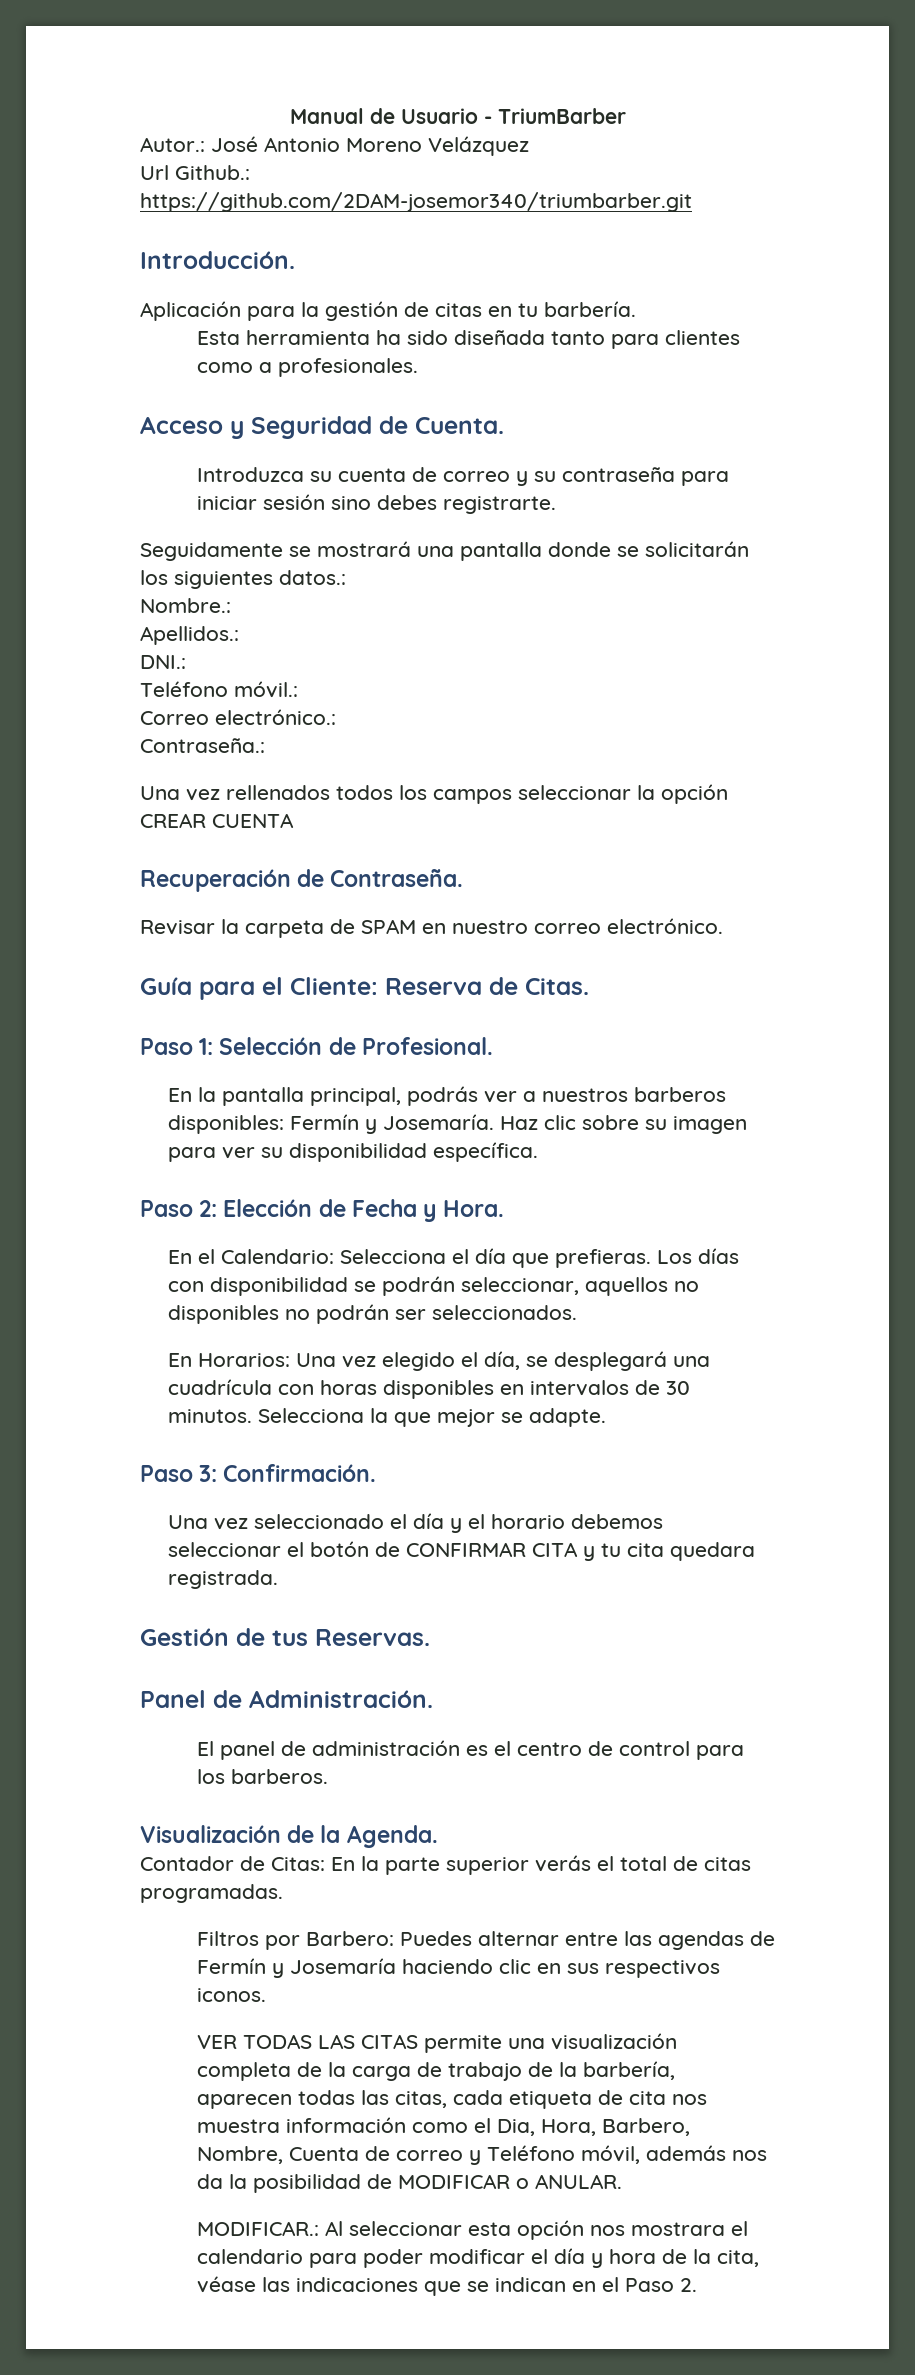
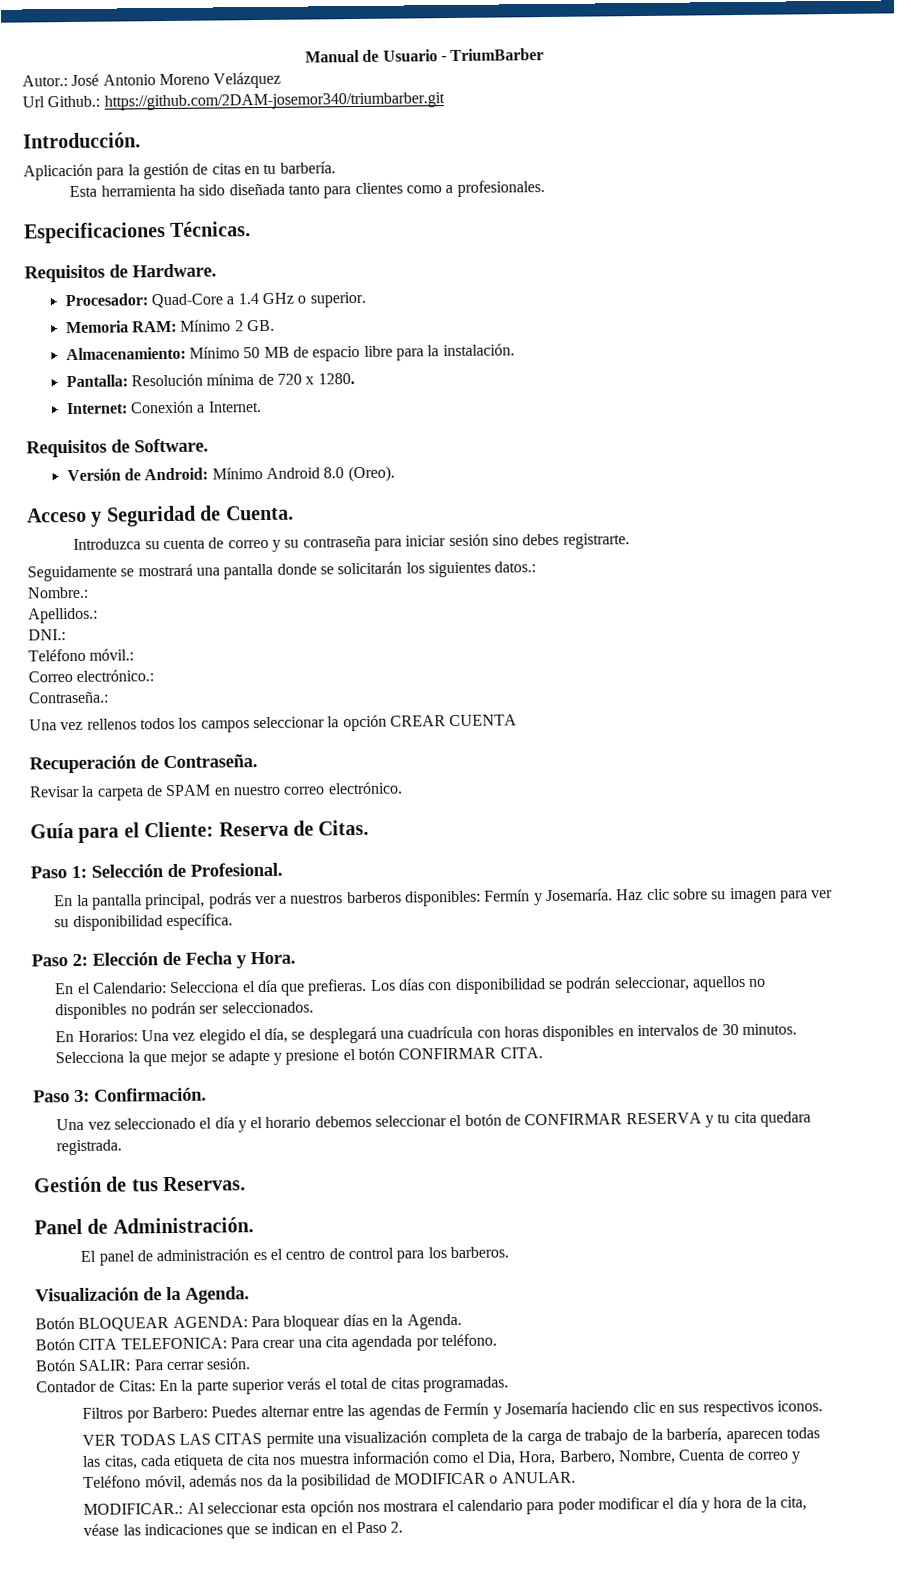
(418, 367) none -> [24,221,252,244] [24,263,217,283] [64,291,366,309] [65,319,276,334] [65,343,515,362] [65,373,355,388] [65,400,262,415] [26,438,209,458] [66,465,395,483] // Especificaciones Técnicas. // Requisitos de Hardware. // Procesador: Quad-Core a 1.4 GHz o superior. // Memoria RAM: Mínimo 2 GB. // Almacenamiento: Mínimo 50 MB de espacio libre para la instalación. // Pantalla: Resolución mínima de 720 x 1280. // Internet: Conexión a Internet. // Requisitos de Software. // Versión de Android: Mínimo Android 8.0 (Oreo).
[226,785,330,800] rellenados -> [86,718,137,730] rellenos
[529,1408,607,1427] adapte. -> [227,1047,543,1066] adapte y presione el botón CONFIRMAR CITA.
[532,1542,579,1557] CITA -> [625,1112,702,1125] RESERVA
(438, 1836) none -> [35,1313,462,1332] [35,1333,497,1352] [35,1357,252,1372] // Botón BLOQUEAR AGENDA: Para bloquear días en la Agenda. // Botón CITA TELEFONICA: Para crear una cita agendada por teléfono. // Botón SALIR: Para cerrar sesión.

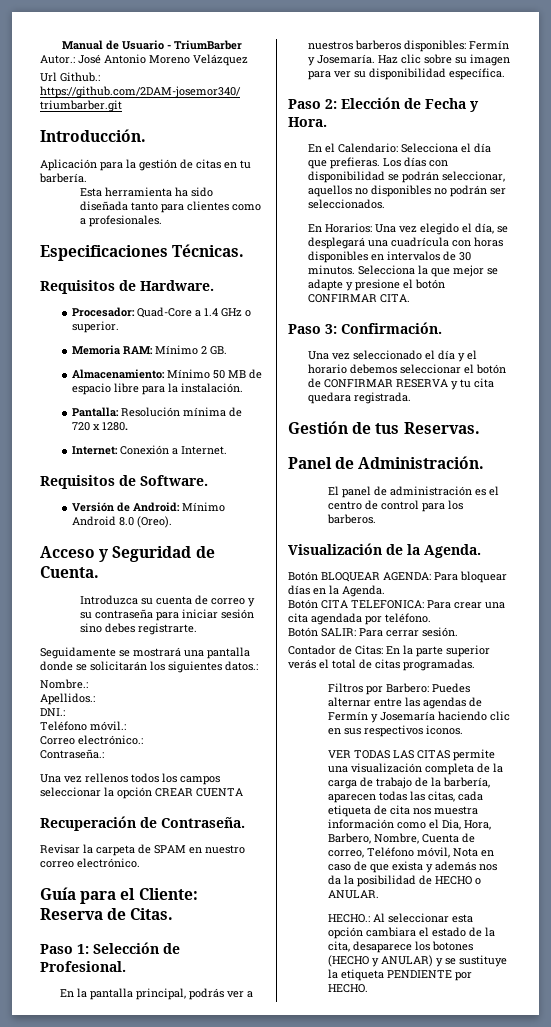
[746,1451,802,1464] [83,1474,186,1491] correo y Teléfono móvil, -> [328,847,495,858] [328,861,434,873] correo, Teléfono móvil, Nota en caso de que exista y
[394,1472,487,1485] MODIFICAR -> [435,876,473,885] HECHO
[83,1502,184,1515] MODIFICAR.: -> [328,914,371,923] HECHO.:
[357,1496,808,1515] [83,1521,404,1539] nos mostrara el calendario para poder modificar el día y hora de la cita, véase las indicaciones que se indican en el Paso 2. -> [366,927,496,937] [328,941,474,953] [328,955,508,967] [328,969,473,981] [328,984,369,993] cambiara el estado de la cita, desaparece los botones (HECHO y ANULAR) y se sustituye la etiqueta PENDIENTE por HECHO.

